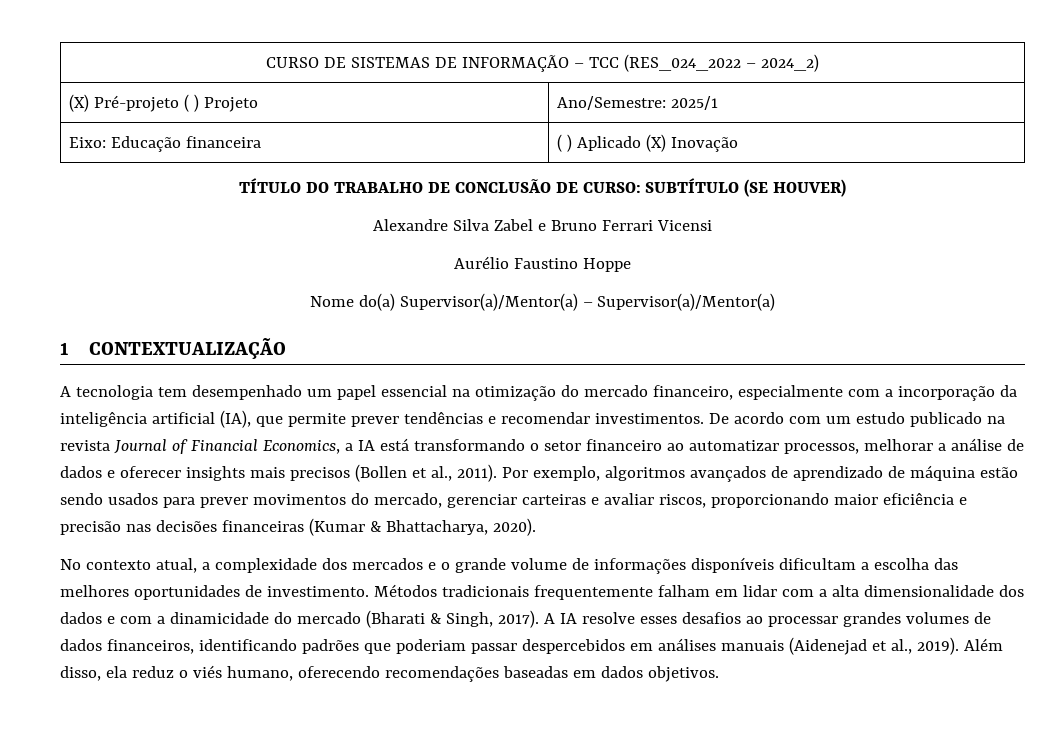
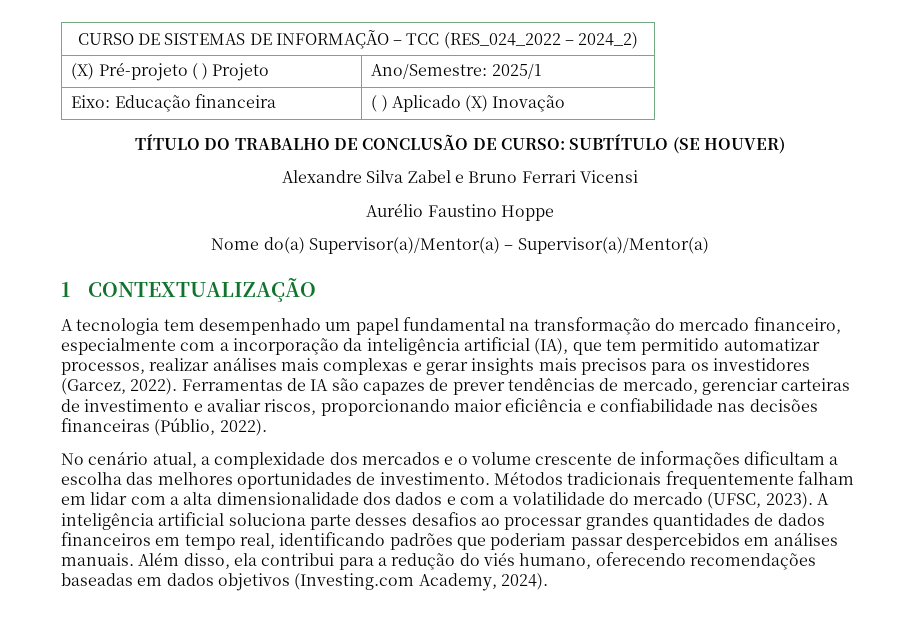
[380,385,556,401] essencial na otimização -> [402,317,651,335] fundamental na transformação
[287,412,1005,427] [60,438,1024,454] [60,464,1018,482] [60,493,369,508] permite prever tendências e recomendar investimentos. De acordo com um estudo publicado na revista Journal of Financial Economics, a IA está transformando o setor financeiro ao automatizar processos, melhorar a análise de dados e oferecer insights mais precisos (Bollen et al., 2011). Por exemplo, algoritmos avançados de aprendizado de máquina estão sendo usados para prever movimentos do -> [605,338,820,355] [61,357,810,375] [61,378,619,395] tem permitido automatizar processos, realizar análises mais complexas e gerar insights mais precisos para os investidores (Garcez, 2022). Ferramentas de IA são capazes de prever tendências de
(586, 499) none -> [61,399,190,412] de investimento
[60,521,121,535] precisão -> [599,398,713,412] confiabilidade
[308,518,536,536] (Kumar & Bhattacharya, 2020). -> [154,418,267,436] (Públio, 2022).
[85,560,151,570] contexto -> [88,451,149,465] cenário
[454,558,567,573] grande volume -> [470,452,613,465] volume crescente
[690,557,774,573] disponíveis -> (740, 460) none
[169,610,677,628] dinamicidade do mercado (Bharati & Singh, 2017). A IA resolve esses -> [511,492,830,509] [61,512,408,530] volatilidade do mercado (UFSC, 2023). A inteligência artificial soluciona parte desses
[905,612,991,624] [60,639,194,654] volumes de dados financeiros, -> [652,513,825,530] [61,532,275,550] quantidades de dados financeiros em tempo real,
[720,637,1003,655] [60,666,188,681] manuais (Aidenejad et al., 2019). Além disso, ela reduz o -> [61,552,480,570] manuais. Além disso, ela contribui para a redução do
[647,666,719,682] objetivos. -> [217,573,548,591] objetivos (Investing.com Academy, 2024).

